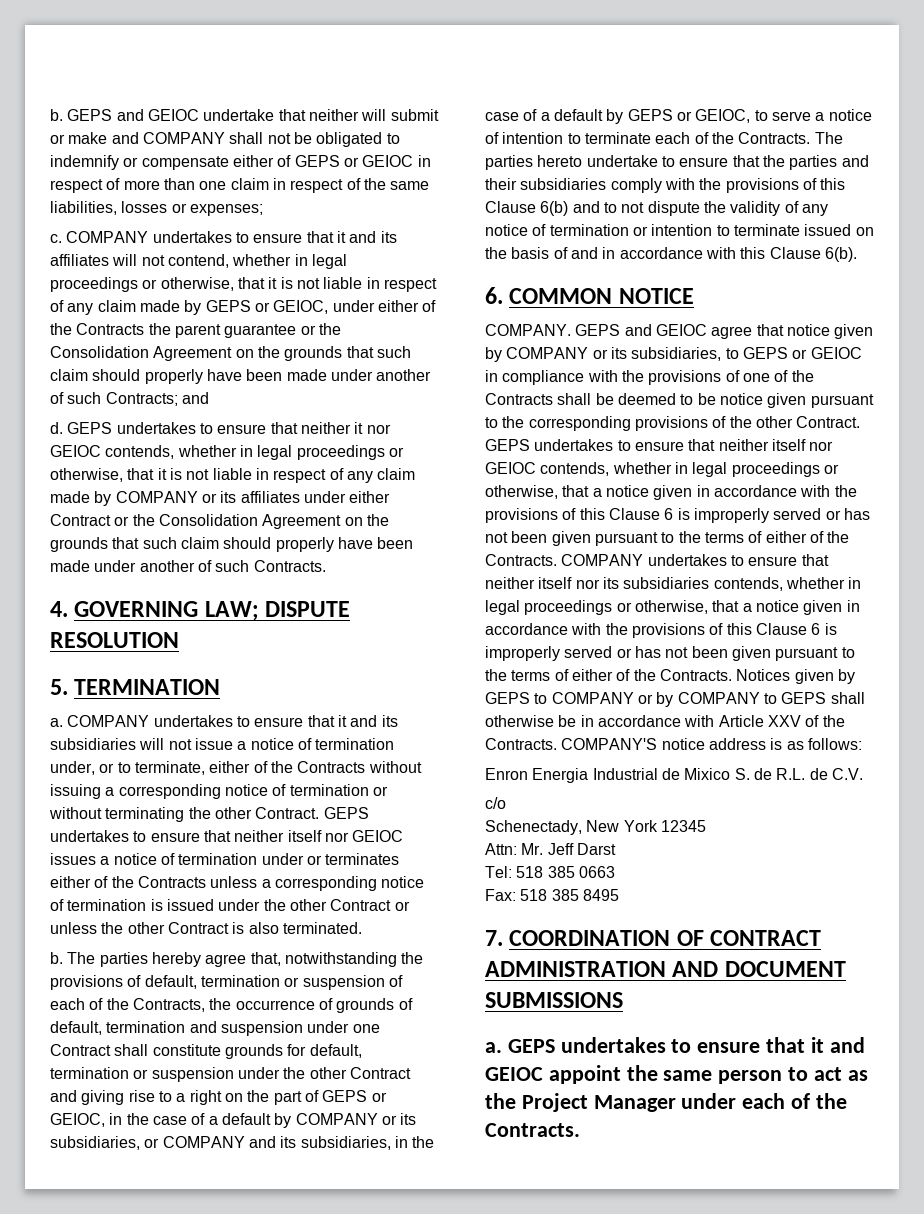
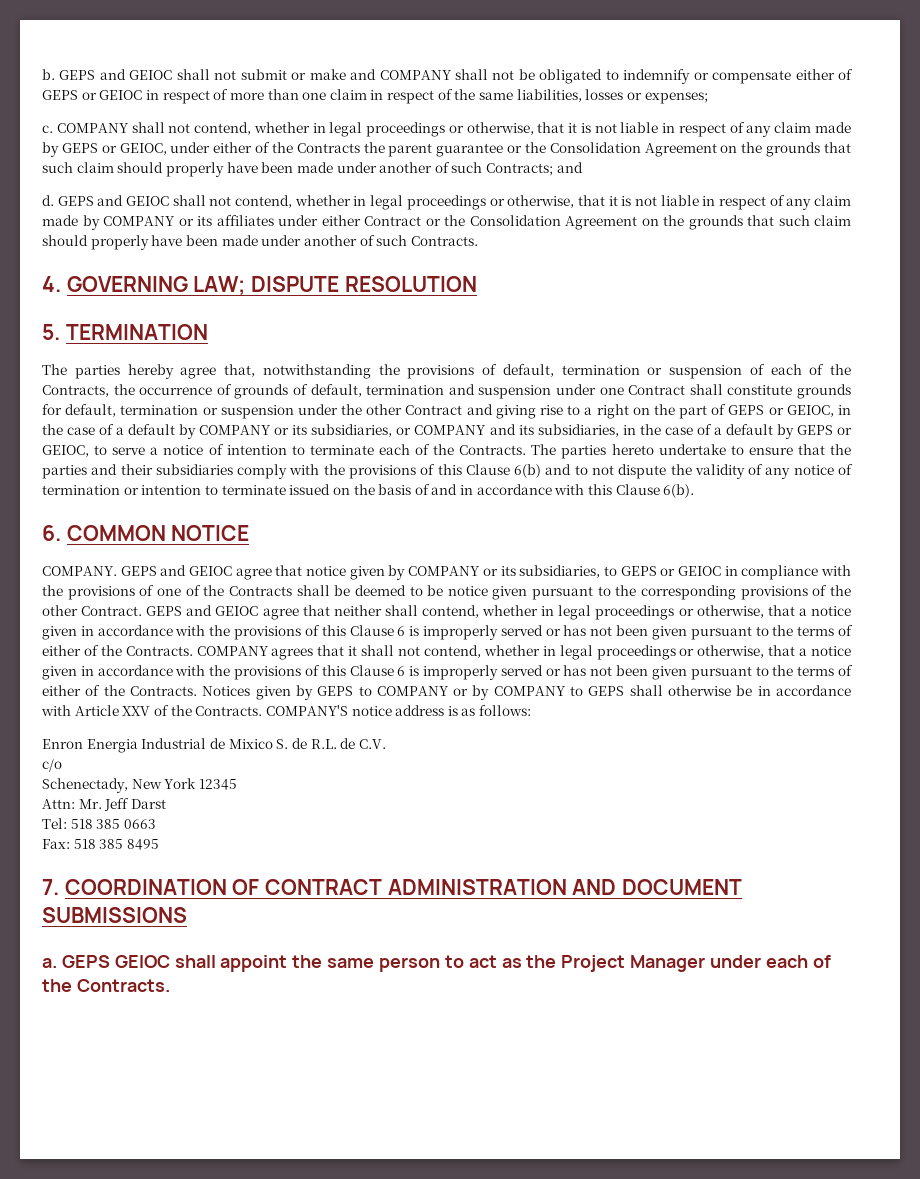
[203,109,387,121] undertake that neither will -> [176,69,237,80] shall not
[152,231,397,243] [50,254,138,266] undertakes to ensure that it and its affiliates will -> [131,122,165,133] shall
[116,422,391,434] [50,445,175,459] undertakes to ensure that neither it nor GEIOC contends, -> [97,195,293,208] and GEIOC shall not contend,
[50,715,398,727] [50,738,395,750] [50,761,422,775] [50,784,388,799] [49,807,369,822] [50,830,404,842] [50,853,400,865] [50,876,425,891] [50,899,410,911] [50,922,362,934] [50,952,63,964] a. COMPANY undertakes to ensure that it and its subsidiaries will not issue a notice of termination under, or to terminate, either of the Contracts without issuing a corresponding notice of termination or without terminating the other Contract. GEPS undertakes to ensure that neither itself nor GEIOC issues a notice of termination under or terminates either of the Contracts unless a corresponding notice of termination is issued under the other Contract or unless the other Contract is also terminated. // b. -> (208, 332) none
[534,439,834,451] [485,462,610,476] undertakes to ensure that neither itself nor GEIOC contends, -> [186,605,479,620] and GEIOC agree that neither shall contend,
[647,554,829,566] [485,577,783,591] undertakes to ensure that neither itself nor its subsidiaries contends, -> [271,645,481,660] agrees that it shall not contend,
[560,1037,865,1053] [485,1067,543,1081] undertakes to ensure that it and GEIOC -> [114,955,216,968] GEIOC shall

